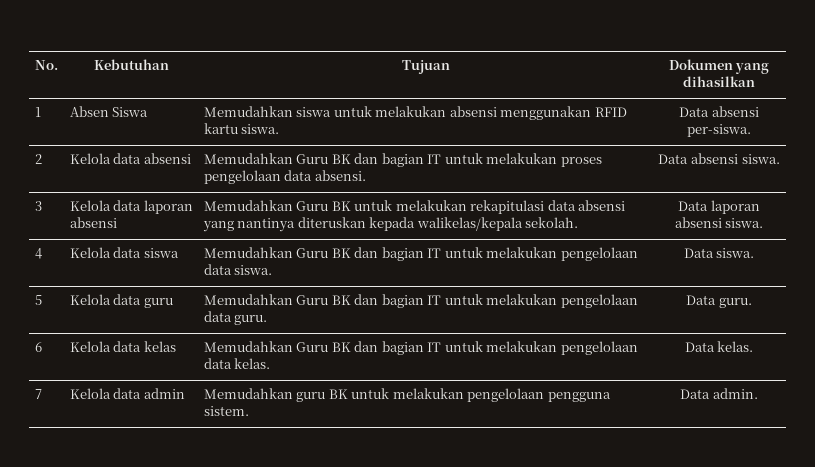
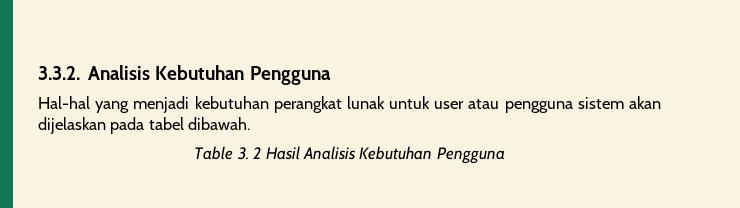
[34,60,58,70] [94,59,169,70] [401,60,450,74] [668,59,770,74] [683,76,755,87] [34,107,41,117] [69,106,149,117] [203,106,627,120] [203,123,280,134] [679,106,759,117] [687,124,751,137] [34,154,42,164] [69,153,191,164] [203,153,602,167] [203,170,366,184] [658,153,780,164] [34,201,42,211] [69,200,193,214] [69,217,117,228] [203,200,626,214] [202,217,579,232] [678,200,760,214] [674,217,764,228] [34,248,42,259] [69,247,179,258] [203,247,638,261] [203,264,273,275] [683,248,755,258] [34,295,42,305] [69,294,173,308] [203,294,638,308] [203,311,268,325] [686,295,752,308] [34,342,42,352] [69,341,176,352] [203,341,638,355] [203,358,271,369] [684,341,754,352] [34,389,42,399] [69,388,185,399] [203,388,611,402] [203,406,249,416] [680,388,758,399] No. | Kebutuhan | Tujuan | Dokumen yang dihasilkan // 1 | Absen Siswa | Memudahkan siswa untuk melakukan absensi menggunakan RFID kartu siswa. | Data absensi per-siswa. // 2 | Kelola data absensi | Memudahkan Guru BK dan bagian IT untuk melakukan proses pengelolaan data absensi. | Data absensi siswa. // 3 | Kelola data laporan absensi | Memudahkan Guru BK untuk melakukan rekapitulasi data absensi yang nantinya diteruskan kepada walikelas/kepala sekolah. | Data laporan absensi siswa. // 4 | Kelola data siswa | Memudahkan Guru BK dan bagian IT untuk melakukan pengelolaan data siswa. | Data siswa. // 5 | Kelola data guru | Memudahkan Guru BK dan bagian IT untuk melakukan pengelolaan data guru. | Data guru. // 6 | Kelola data kelas | Memudahkan Guru BK dan bagian IT untuk melakukan pengelolaan data kelas. | Data kelas. // 7 | Kelola data admin | Memudahkan guru BK untuk melakukan pengelolaan pengguna sistem. | Data admin. -> [38,65,331,85] [38,96,661,113] [38,117,251,134] [194,146,505,164] 3.3.2. Analisis Kebutuhan Pengguna // Hal-hal yang menjadi kebutuhan perangkat lunak untuk user atau pengguna sistem akan dijelaskan pada tabel dibawah. // Table 3. 2 Hasil Analisis Kebutuhan Pengguna

